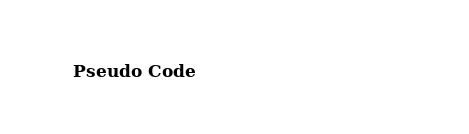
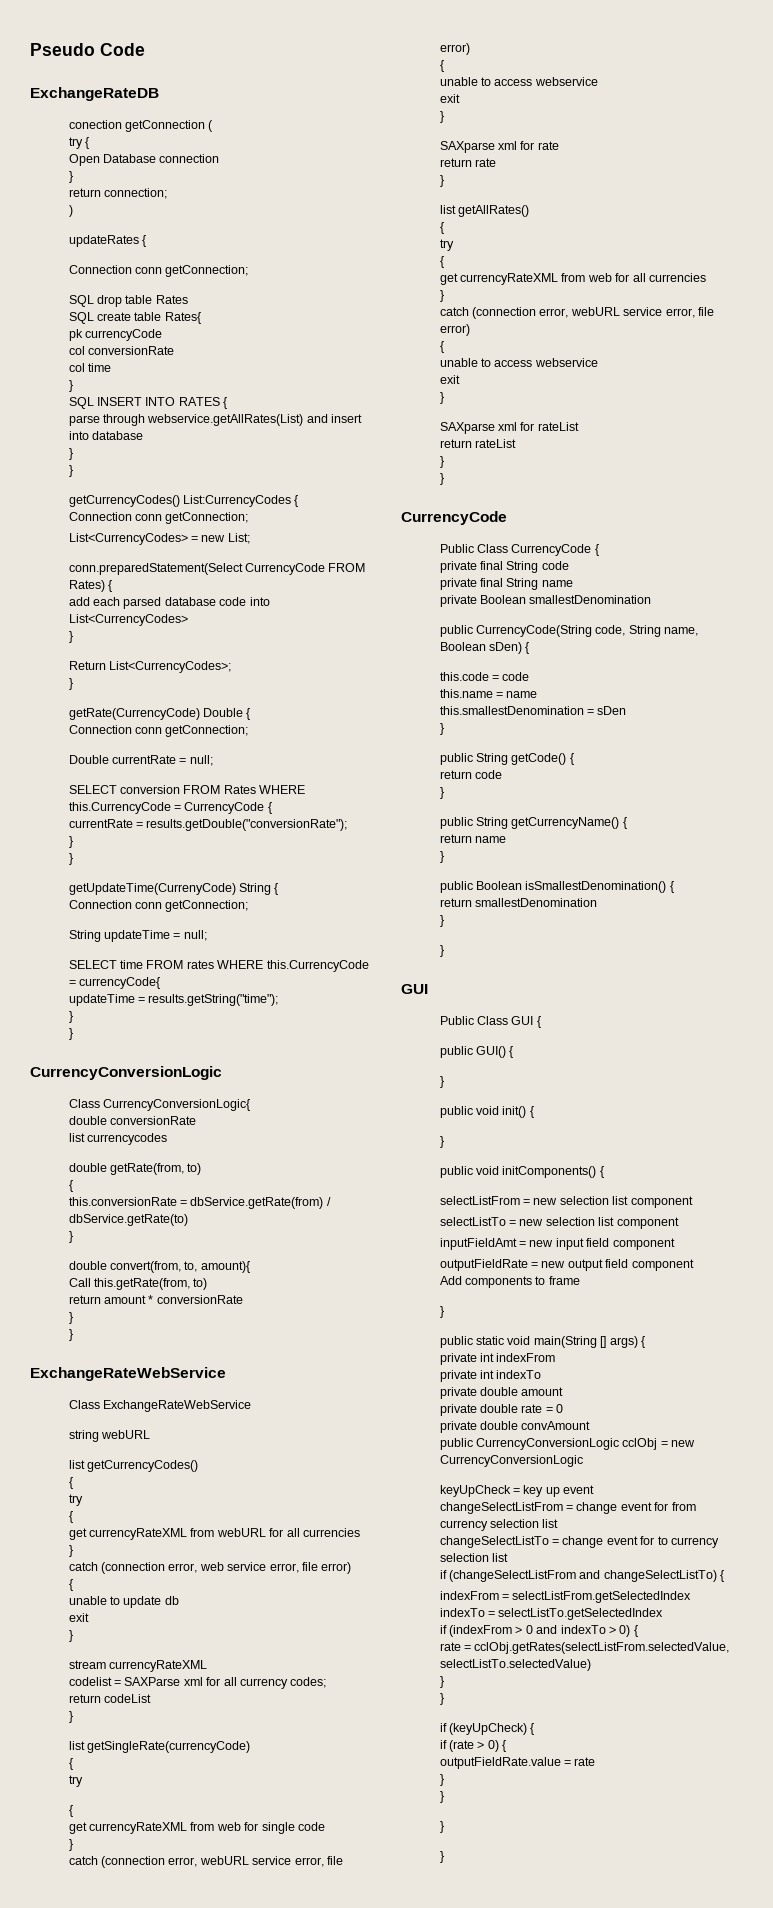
(196, 70) none -> [30,87,159,101] [68,120,214,132] [68,137,90,149] [68,154,220,166] [68,171,73,183] [68,188,168,199] [68,205,73,217] [68,235,147,247] [68,265,249,277] [68,295,188,307] [68,312,201,324] [68,329,163,341] [68,346,175,355] [68,363,112,372] [68,380,73,392] [68,397,228,409] [68,414,363,426] [68,431,144,440] [68,448,73,460] [68,465,73,477] [68,495,299,507] [68,512,249,524] [68,533,250,545] [68,563,366,575] [68,580,113,592] [68,597,270,609] [68,614,188,626] [68,631,73,643] [68,661,232,673] [68,678,73,690] [68,708,251,720] [68,725,249,737] [68,755,213,766] [68,785,306,794] [68,802,272,814] [68,819,348,831] [68,836,73,848] [68,853,73,865] [68,883,279,895] [68,900,249,912] [68,930,207,942] [68,960,369,972] [68,977,161,989] [68,994,279,1006] [68,1011,73,1023] [68,1028,73,1040] [30,1066,222,1080] [68,1099,251,1111] [68,1116,197,1125] [68,1133,168,1145] [68,1163,202,1175] [68,1180,73,1192] [68,1197,331,1209] [68,1214,188,1226] [68,1231,73,1243] [68,1261,250,1273] [68,1278,208,1290] [68,1295,243,1304] [68,1312,73,1324] [68,1329,73,1341] [30,1367,226,1381] [68,1400,252,1412] [68,1430,151,1442] [68,1460,199,1472] [68,1477,73,1489] [68,1494,83,1506] [68,1511,73,1523] [68,1528,360,1540] [68,1545,73,1557] [68,1562,352,1574] [68,1579,73,1591] [68,1596,179,1608] [68,1613,89,1622] [68,1630,73,1642] [68,1660,208,1672] [68,1677,327,1689] [68,1694,152,1703] [68,1711,73,1723] [68,1741,251,1753] [68,1758,73,1770] [68,1775,83,1787] [68,1805,73,1817] [68,1822,325,1834] [68,1839,73,1851] [68,1856,343,1868] [439,43,470,55] [439,60,444,72] [439,77,598,86] [439,94,460,103] [439,111,444,123] [439,141,559,153] [439,158,497,167] [439,175,444,187] [439,205,530,217] [439,222,444,234] [439,239,454,251] [439,256,444,268] [439,273,706,285] [439,290,444,302] [439,307,714,319] [439,324,470,336] [439,341,444,353] [439,358,598,367] [439,375,460,384] [439,392,444,404] [439,422,579,434] [439,439,517,448] [439,456,444,468] [439,473,444,485] [401,511,507,525] [439,544,599,556] [439,561,569,573] [439,578,573,590] [439,595,652,607] [439,625,699,637] [439,642,530,654] [439,672,530,681] [439,689,538,698] [439,706,627,715] [439,723,444,735] [439,753,574,765] [439,770,503,779] [439,787,444,799] [439,817,627,829] [439,834,507,843] [439,851,444,863] [439,881,674,893] [439,898,598,907] [439,915,444,927] [439,945,444,957] [401,984,428,994] [439,1016,541,1028] [439,1046,514,1058] [439,1076,444,1088] [439,1106,534,1118] [439,1136,444,1148] [439,1166,604,1178] [439,1196,693,1208] [439,1217,679,1229] [439,1238,675,1250] [439,1259,694,1271] [439,1276,580,1288] [439,1306,444,1318] [439,1336,645,1348] [439,1353,556,1365] [439,1370,542,1382] [439,1387,564,1399] [439,1404,564,1416] [439,1421,591,1433] [439,1438,696,1450] [439,1455,583,1467] [439,1485,595,1497] [439,1502,696,1514] [439,1519,559,1531] [439,1536,719,1548] [439,1553,509,1562] [439,1570,725,1582] [439,1591,692,1603] [439,1608,664,1620] [439,1625,638,1637] [439,1642,730,1654] [439,1659,591,1671] [439,1676,444,1688] [439,1693,444,1705] [439,1723,535,1735] [439,1740,507,1752] [439,1757,596,1769] [439,1774,444,1786] [439,1791,444,1803] [439,1821,444,1833] [439,1851,444,1863] // ExchangeRateDB // conection getConnection ( // try { // Open Database connection // } // return connection; // ) // updateRates { // Connection conn getConnection; // SQL drop table Rates // SQL create table Rates{ // pk currencyCode // col conversionRate // col time // } // SQL INSERT INTO RATES { // parse through webservice.getAllRates(List) and insert into database // } // } // getCurrencyCodes() List:CurrencyCodes { // Connection conn getConnection; // List<CurrencyCodes> = new List; // conn.preparedStatement(Select CurrencyCode FROM Rates) { // add each parsed database code into List<CurrencyCodes> // } // Return List<CurrencyCodes>; // } // getRate(CurrencyCode) Double { // Connection conn getConnection; // Double currentRate = null; // SELECT conversion FROM Rates WHERE this.CurrencyCode = CurrencyCode { // currentRate = results.getDouble("conversionRate"); // } // } // getUpdateTime(CurrenyCode) String { // Connection conn getConnection; // String updateTime = null; // SELECT time FROM rates WHERE this.CurrencyCode = currencyCode{ // updateTime = results.getString("time"); // } // } // CurrencyConversionLogic // Class CurrencyConversionLogic{ // double conversionRate // list currencycodes // double getRate(from, to) // { // this.conversionRate = dbService.getRate(from) / dbService.getRate(to) // } // double convert(from, to, amount){ // Call this.getRate(from, to) // return amount * conversionRate // } // } // ExchangeRateWebService // Class ExchangeRateWebService // string webURL // list getCurrencyCodes() // { // try // { // get currencyRateXML from webURL for all currencies // } // catch (connection error, web service error, file error) // { // unable to update db // exit // } // stream currencyRateXML // codelist = SAXParse xml for all currency codes; // return codeList // } // list getSingleRate(currencyCode) // { // try // { // get currencyRateXML from web for single code // } // catch (connection error, webURL service error, file error) // { // unable to access webservice // exit // } // SAXparse xml for rate // return rate // } // list getAllRates() // { // try // { // get currencyRateXML from web for all currencies // } // catch (connection error, webURL service error, file error) // { // unable to access webservice // exit // } // SAXparse xml for rateList // return rateList // } // } // CurrencyCode // Public Class CurrencyCode { // private final String code // private final String name // private Boolean smallestDenomination // public CurrencyCode(String code, String name, Boolean sDen) { // this.code = code // this.name = name // this.smallestDenomination = sDen // } // public String getCode() { // return code // } // public String getCurrencyName() { // return name // } // public Boolean isSmallestDenomination() { // return smallestDenomination // } // } // GUI // Public Class GUI { // public GUI() { // } // public void init() { // } // public void initComponents() { // selectListFrom = new selection list component // selectListTo = new selection list component // inputFieldAmt = new input field component // outputFieldRate = new output field component // Add components to frame // } // public static void main(String [] args) { // private int indexFrom // private int indexTo // private double amount // private double rate = 0 // private double convAmount // public CurrencyConversionLogic cclObj = new CurrencyConversionLogic // keyUpCheck = key up event // changeSelectListFrom = change event for from currency selection list // changeSelectListTo = change event for to currency selection list // if (changeSelectListFrom and changeSelectListTo) { // indexFrom = selectListFrom.getSelectedIndex // indexTo = selectListTo.getSelectedIndex // if (indexFrom > 0 and indexTo > 0) { // rate = cclObj.getRates(selectListFrom.selectedValue, selectListTo.selectedValue) // } // } // if (keyUpCheck) { // if (rate > 0) { // outputFieldRate.value = rate // } // } // } // }

